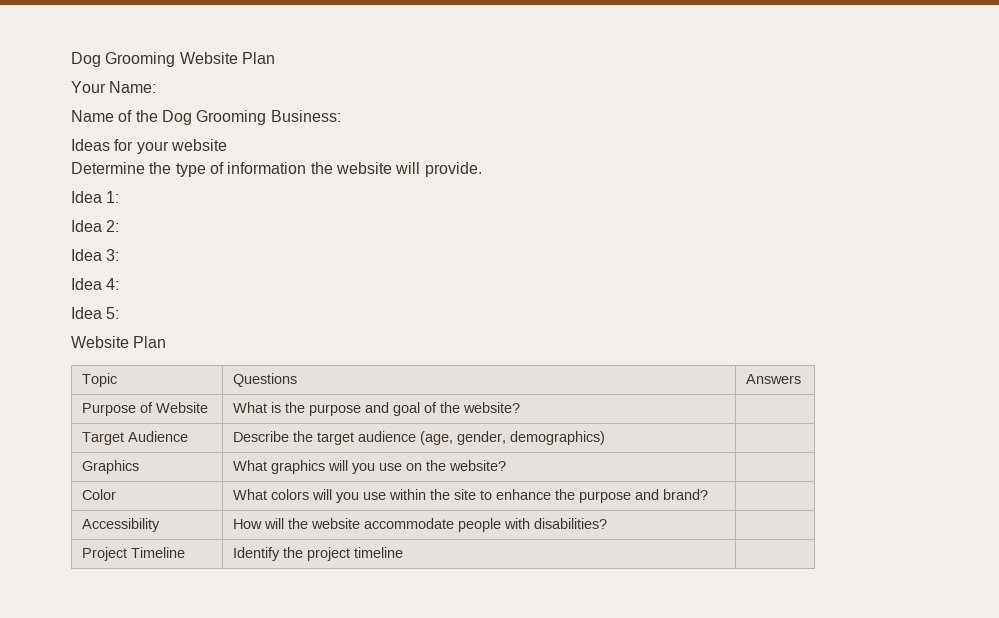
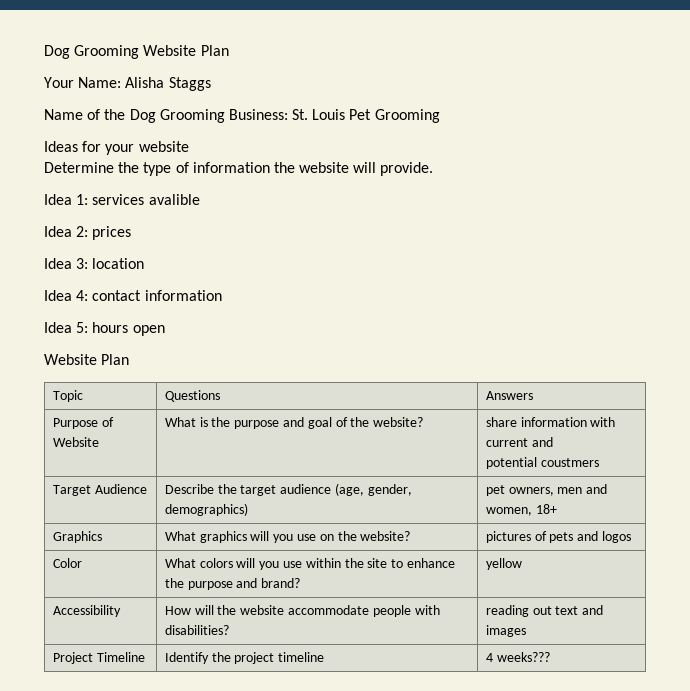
(157, 87) none -> [125,77,211,91] Alisha Staggs
(341, 116) none -> [292,109,440,123] St. Louis Pet Grooming
(120, 197) none -> [92,194,200,205] services avalible
(120, 226) none -> [92,226,132,240] prices
(120, 255) none -> [92,258,145,269] location
(120, 284) none -> [92,290,222,301] contact information
(120, 313) none -> [92,322,165,336] hours open
(521, 407) none -> [485,417,616,427] [485,437,553,447] [485,457,599,469] share information with current and // potential coustmers
(606, 438) none -> [485,484,608,496] [485,504,557,516] pet owners, men and women, 18+
(507, 465) none -> [485,531,631,543] pictures of pets and logos
(709, 494) none -> [485,558,522,570] yellow
(608, 523) none -> [485,605,604,617] [485,625,526,637] reading out text and images
(404, 552) none -> [485,652,550,662] 4 weeks???

